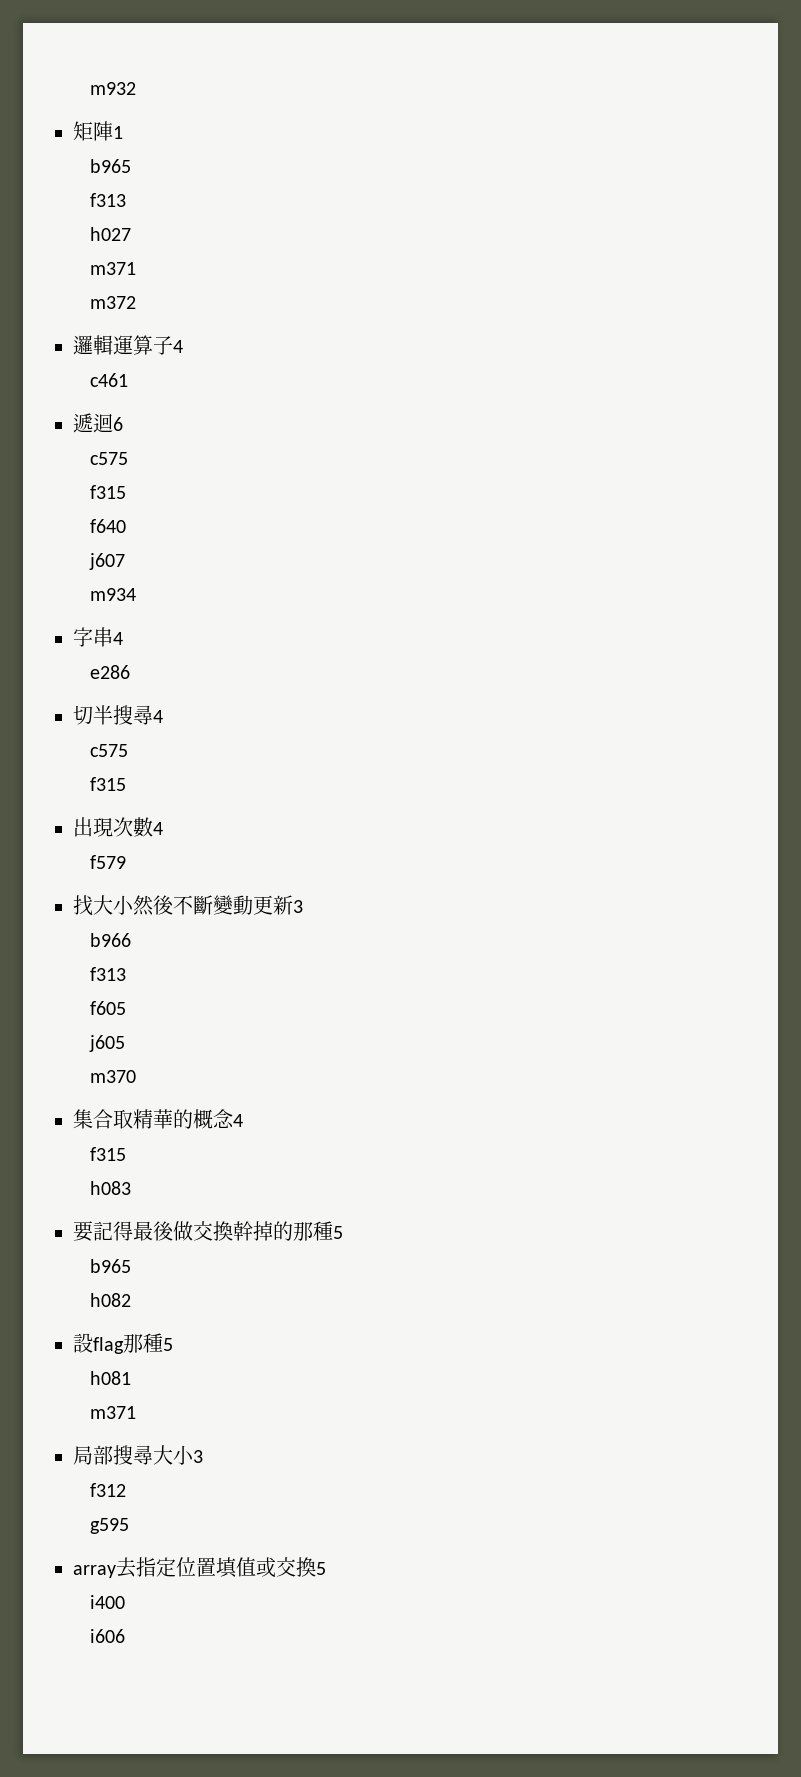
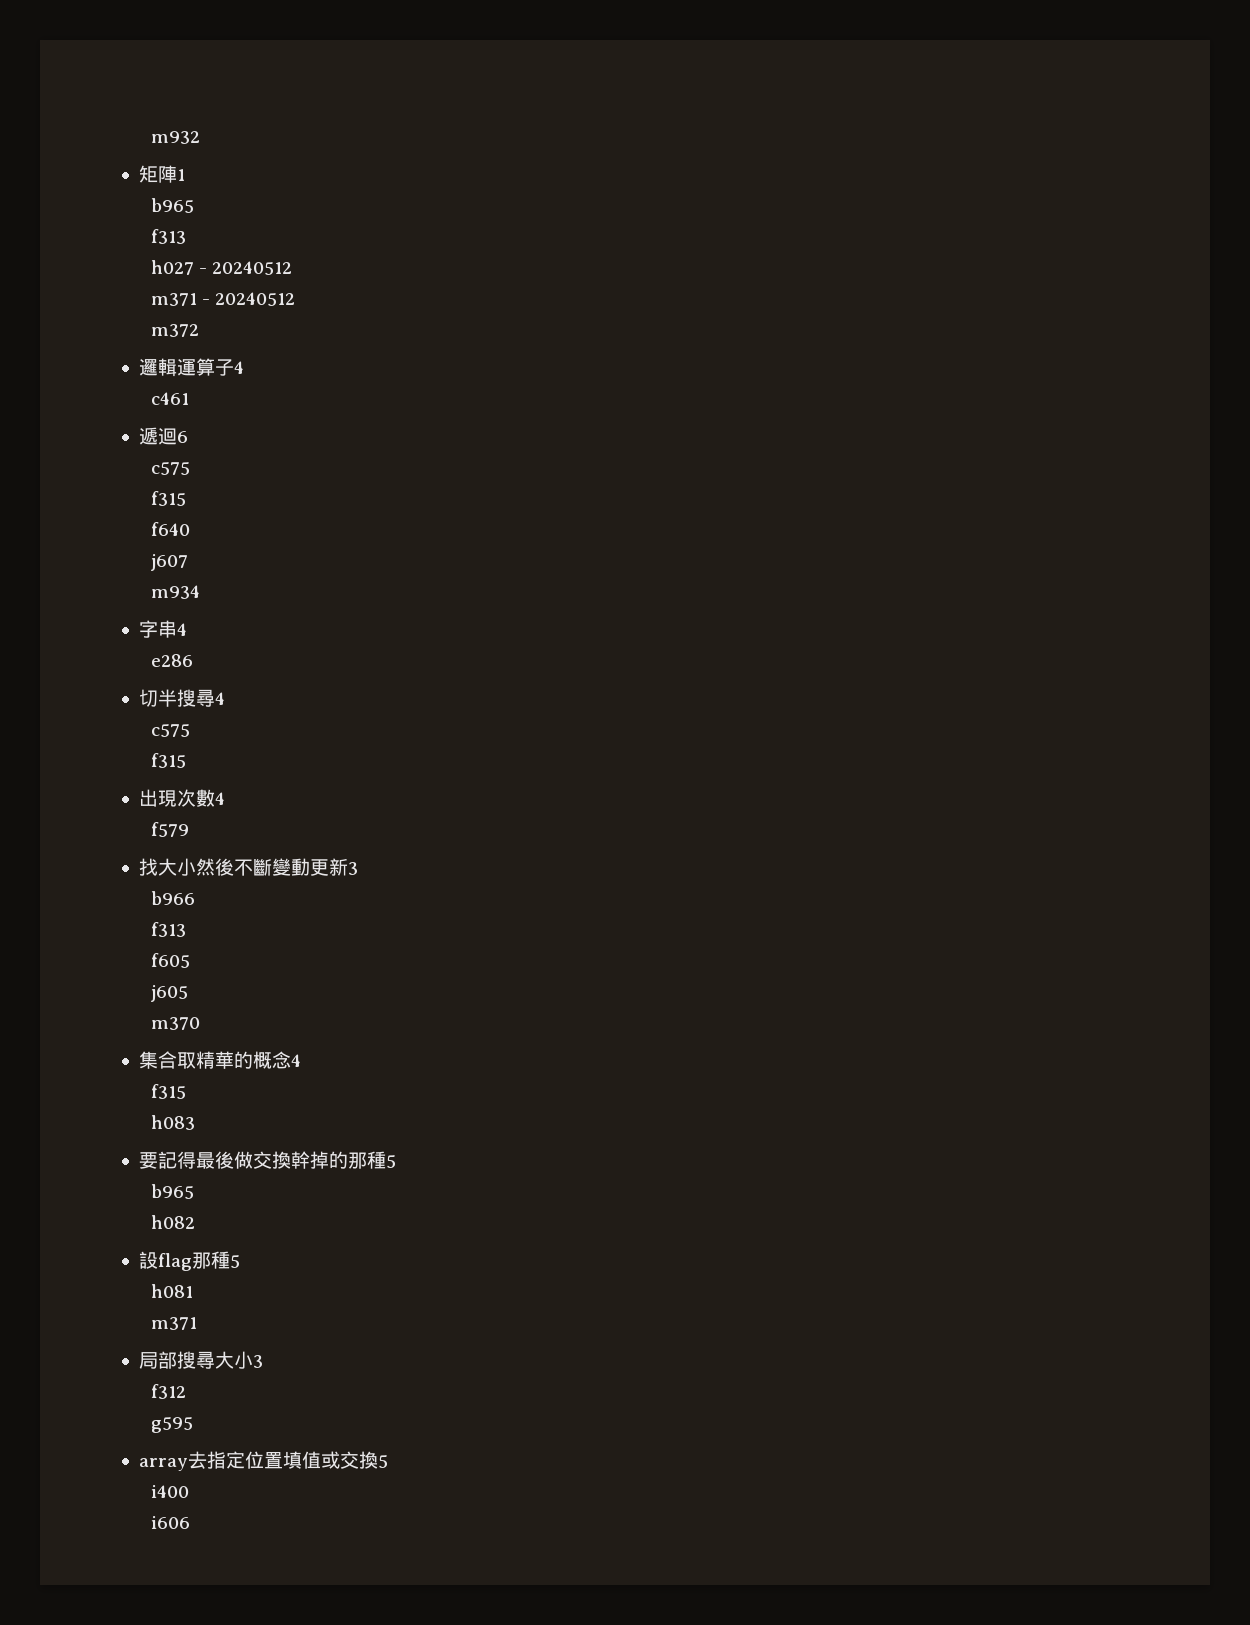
[89,262,136,275] // m371 -> [198,261,293,275] [150,292,296,306] - 20240512 // m371 - 20240512

